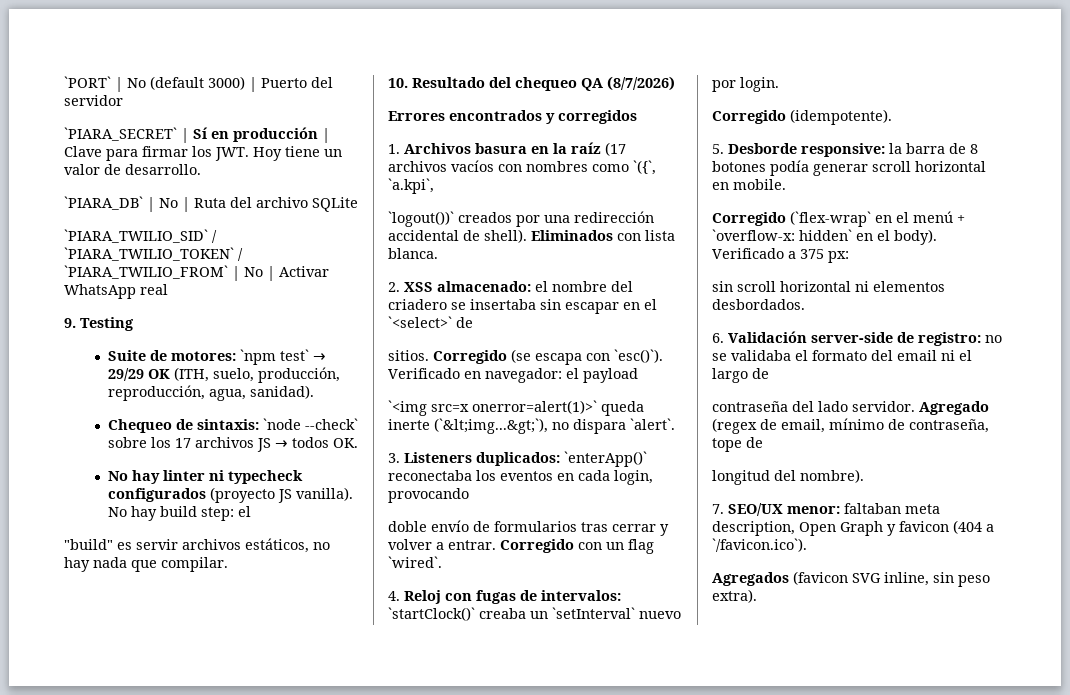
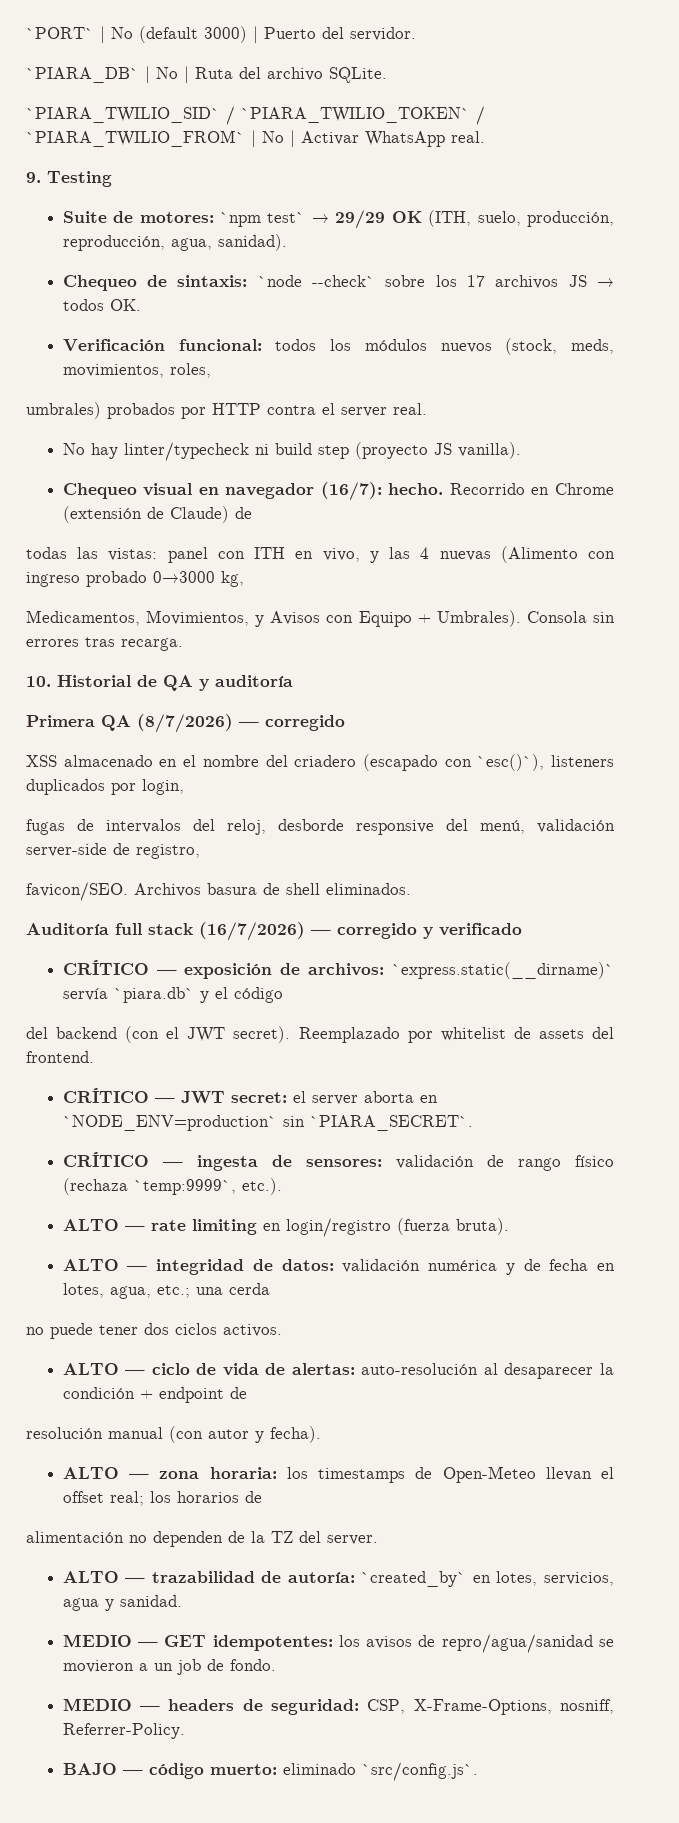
[64,95,123,106] [64,127,330,143] [64,146,342,161] [64,164,201,175] servidor // `PIARA_SECRET` | Sí en producción | Clave para firmar los JWT. Hoy tiene un valor de desarrollo. -> [350,27,416,41] servidor.
[312,197,358,212] SQLite -> [329,67,387,83] SQLite.
[140,284,168,295] real -> [451,131,485,143] real.
[107,470,303,484] [107,487,353,503] [107,506,251,521] [64,538,330,553] [64,557,228,572] [388,76,675,91] [388,110,637,124] [388,142,626,156] [388,160,656,175] [388,178,434,194] [388,211,654,227] [388,229,675,243] [388,248,438,259] [388,281,633,292] [388,299,657,314] [388,316,473,328] [388,349,663,365] [388,368,638,383] [388,400,644,416] [388,418,675,434] [388,451,647,467] [388,470,653,485] [388,488,469,503] [388,520,669,536] [388,539,654,554] [388,556,442,568] [388,590,621,604] [388,607,681,621] [712,77,779,92] [712,109,892,125] [712,143,978,157] [712,160,986,176] [712,179,786,190] [712,211,965,227] [712,229,937,245] [712,248,849,263] [712,281,945,292] [712,299,805,310] [712,331,1002,346] [712,350,972,361] [712,368,769,383] [712,401,989,415] [712,418,989,434] [712,437,763,452] [712,469,864,485] [712,503,940,516] [712,520,994,536] [712,538,807,552] [712,571,990,587] [712,589,757,603] No hay linter ni typecheck configurados (proyecto JS vanilla). No hay build step: el // "build" es servir archivos estáticos, no hay nada que compilar. // 10. Resultado del chequeo QA (8/7/2026) // Errores encontrados y corregidos // 1. Archivos basura en la raíz (17 archivos vacíos con nombres como `({`, `a.kpi`, // `logout())` creados por una redirección accidental de shell). Eliminados con lista blanca. // 2. XSS almacenado: el nombre del criadero se insertaba sin escapar en el `<select>` de // sitios. Corregido (se escapa con `esc()`). Verificado en navegador: el payload // `<img src=x onerror=alert(1)>` queda inerte (`&lt;img...&gt;`), no dispara `alert`. // 3. Listeners duplicados: `enterApp()` reconectaba los eventos en cada login, provocando // doble envío de formularios tras cerrar y volver a entrar. Corregido con un flag `wired`. // 4. Reloj con fugas de intervalos: `startClock()` creaba un `setInterval` nuevo por login. // Corregido (idempotente). // 5. Desborde responsive: la barra de 8 botones podía generar scroll horizontal en mobile. // Corregido (`flex-wrap` en el menú + `overflow-x: hidden` en el body). Verificado a 375 px: // sin scroll horizontal ni elementos desbordados. // 6. Validación server-side de registro: no se validaba el formato del email ni el largo de // contraseña del lado servidor. Agregado (regex de email, mínimo de contraseña, tope de // longitud del nombre). // 7. SEO/UX menor: faltaban meta description, Open Graph y favicon (404 a `/favicon.ico`). // Agregados (favicon SVG inline, sin peso extra). -> [62,338,614,355] [62,363,211,378] [26,402,427,419] [62,442,521,461] [62,482,615,501] [62,506,252,523] [26,546,615,563] [26,571,244,587] [26,610,615,627] [26,637,183,651] [26,675,293,691] [26,714,345,733] [26,754,614,771] [26,779,184,795] [26,819,615,835] [26,843,200,859] [26,882,411,901] [26,922,522,941] [62,960,614,979] [62,987,283,1003] [26,1026,614,1043] [26,1051,94,1063] [62,1088,438,1105] [62,1115,473,1131] [62,1152,615,1171] [62,1178,282,1195] [62,1218,509,1237] [62,1259,616,1275] [62,1283,270,1299] [26,1323,282,1339] [62,1363,615,1379] [62,1387,247,1403] [26,1426,321,1443] [62,1466,614,1483] [62,1491,262,1506] [26,1531,378,1547] [62,1571,615,1587] [62,1595,182,1611] [62,1634,615,1653] [62,1659,276,1675] [62,1698,615,1715] [62,1723,185,1739] [62,1762,478,1781] Verificación funcional: todos los módulos nuevos (stock, meds, movimientos, roles, // umbrales) probados por HTTP contra el server real. // No hay linter/typecheck ni build step (proyecto JS vanilla). // Chequeo visual en navegador (16/7): hecho. Recorrido en Chrome (extensión de Claude) de // todas las vistas: panel con ITH en vivo, y las 4 nuevas (Alimento con ingreso probado 0→3000 kg, // Medicamentos, Movimientos, y Avisos con Equipo + Umbrales). Consola sin errores tras recarga. // 10. Historial de QA y auditoría // Primera QA (8/7/2026) — corregido // XSS almacenado en el nombre del criadero (escapado con `esc()`), listeners duplicados por login, // fugas de intervalos del reloj, desborde responsive del menú, validación server-side de registro, // favicon/SEO. Archivos basura de shell eliminados. // Auditoría full stack (16/7/2026) — corregido y verificado // CRÍTICO — exposición de archivos: `express.static(__dirname)` servía `piara.db` y el código // del backend (con el JWT secret). Reemplazado por whitelist de assets del frontend. // CRÍTICO — JWT secret: el server aborta en `NODE_ENV=production` sin `PIARA_SECRET`. // CRÍTICO — ingesta de sensores: validación de rango físico (rechaza `temp:9999`, etc.). // ALTO — rate limiting en login/registro (fuerza bruta). // ALTO — integridad de datos: validación numérica y de fecha en lotes, agua, etc.; una cerda // no puede tener dos ciclos activos. // ALTO — ciclo de vida de alertas: auto-resolución al desaparecer la condición + endpoint de // resolución manual (con autor y fecha). // ALTO — zona horaria: los timestamps de Open-Meteo llevan el offset real; los horarios de // alimentación no dependen de la TZ del server. // ALTO — trazabilidad de autoría: `created_by` en lotes, servicios, agua y sanidad. // MEDIO — GET idempotentes: los avisos de repro/agua/sanidad se movieron a un job de fondo. // MEDIO — headers de seguridad: CSP, X-Frame-Options, nosniff, Referrer-Policy. // BAJO — código muerto: eliminado `src/config.js`.

